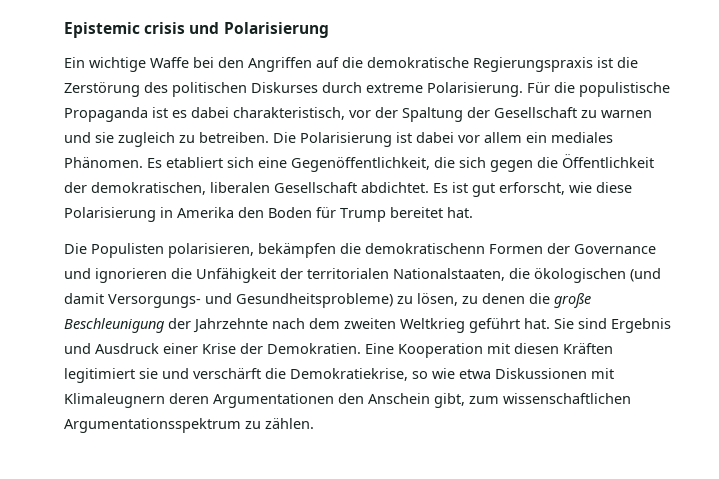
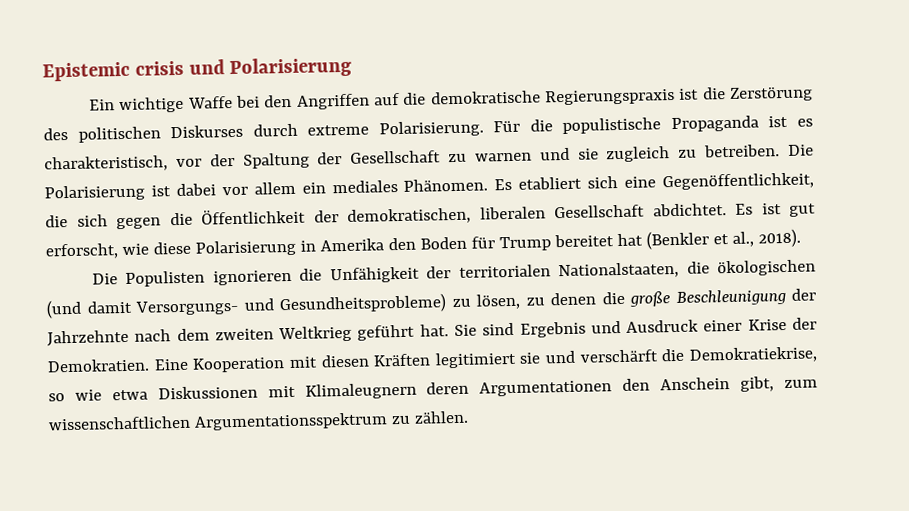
[191,107,229,118] dabei -> (813, 122) none
[447,207,473,218] [64,243,656,258] [64,268,91,279] hat. // Die Populisten polarisieren, bekämpfen die demokratischenn Formen der Governance und -> [616,228,801,250] [92,270,206,287] hat (Benkler et al., 2018). // Die Populisten

